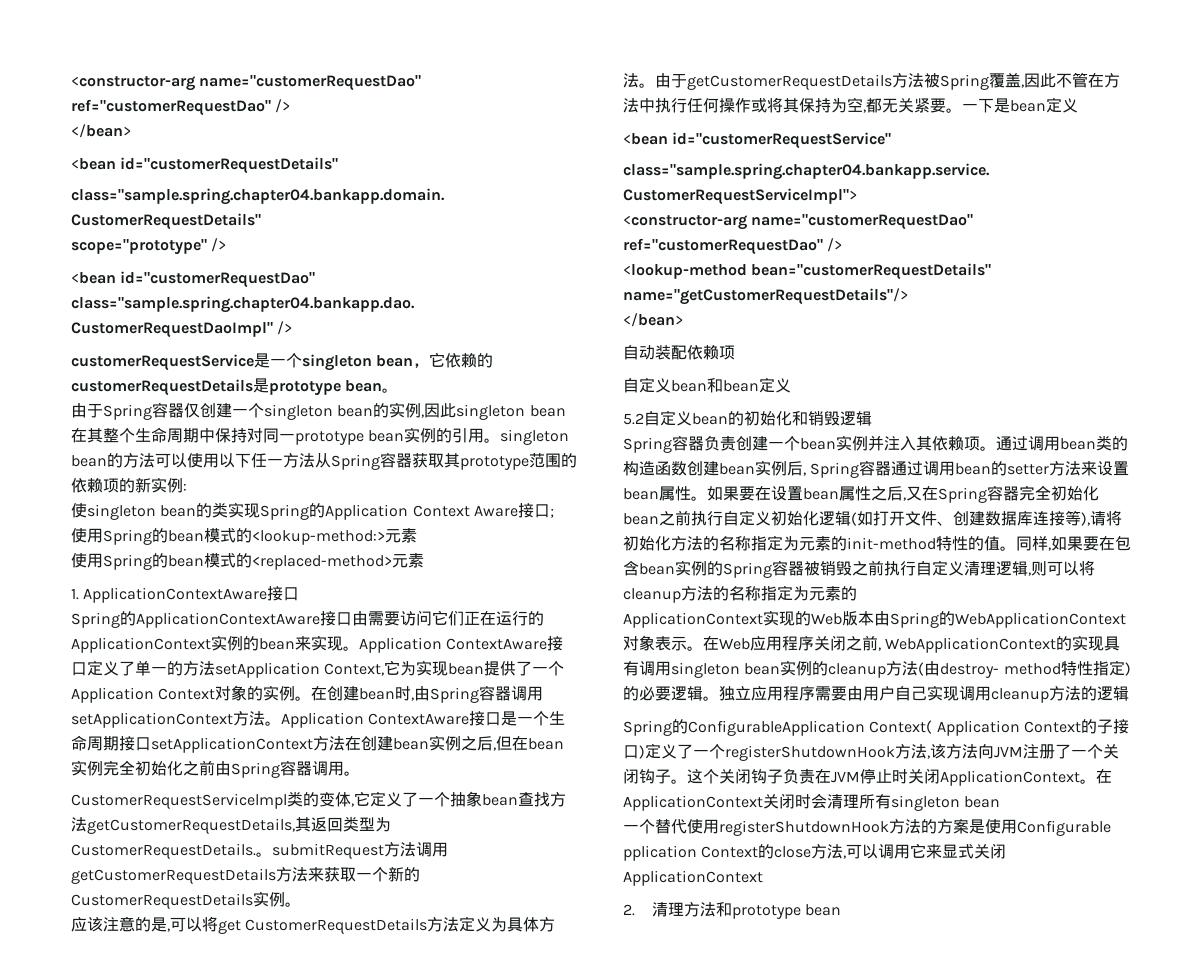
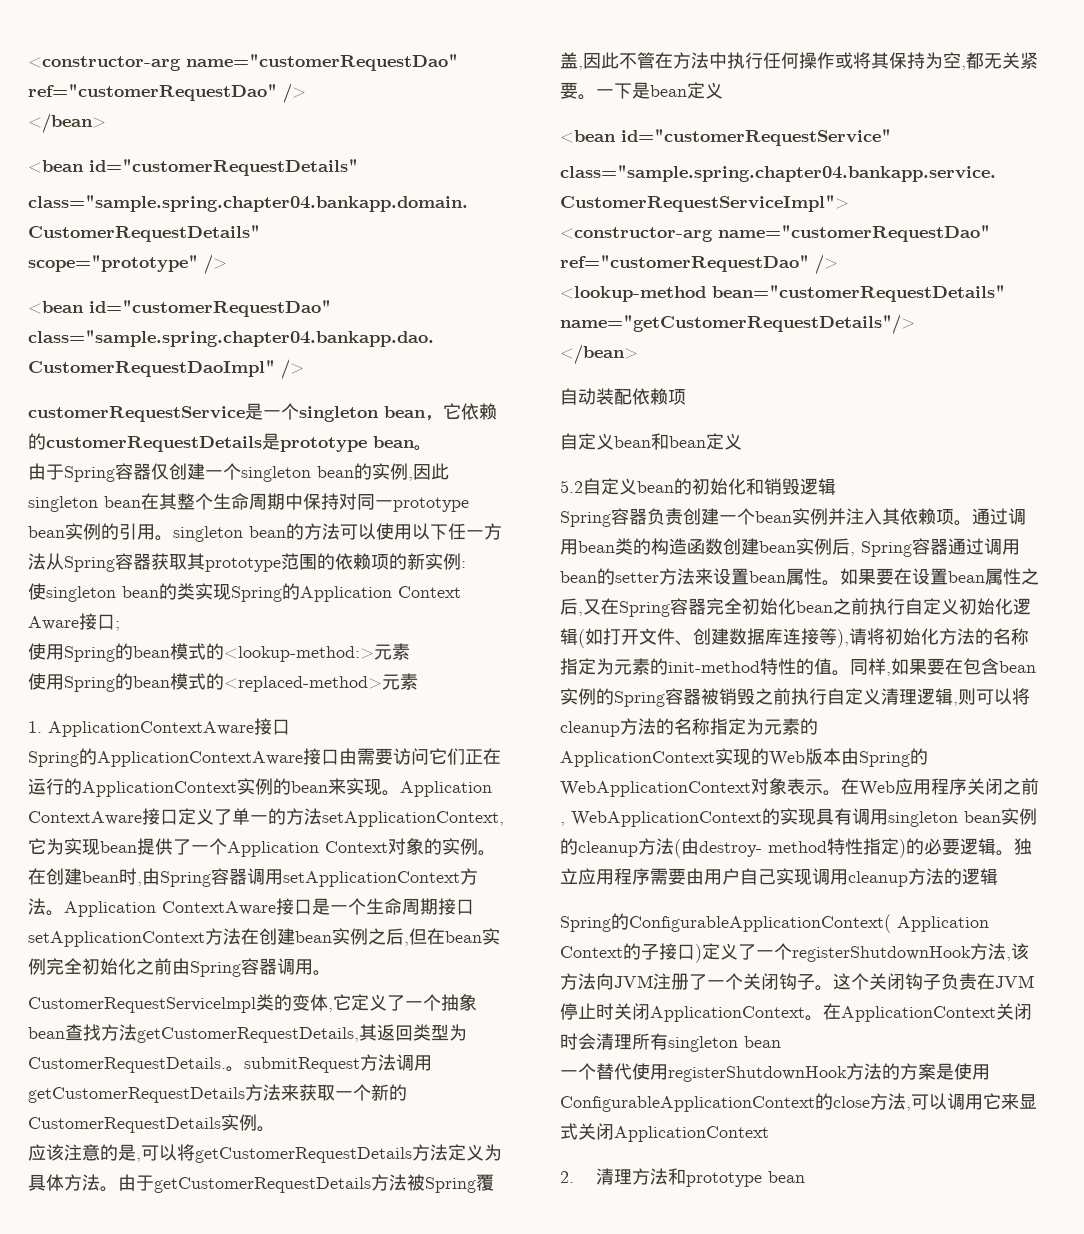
[215,662,385,678] setApplication Context, -> [322,811,504,827] setApplicationContext,
[218,918,428,934] get CustomerRequestDetails -> [195,1147,412,1163] getCustomerRequestDetails
[688,720,933,736] ConfigurableApplication Context( -> [629,914,891,933] ConfigurableApplicationContext(
[1017,820,1111,836] [623,845,759,861] Configurable pplication Context -> [560,1096,815,1112] ConfigurableApplicationContext

